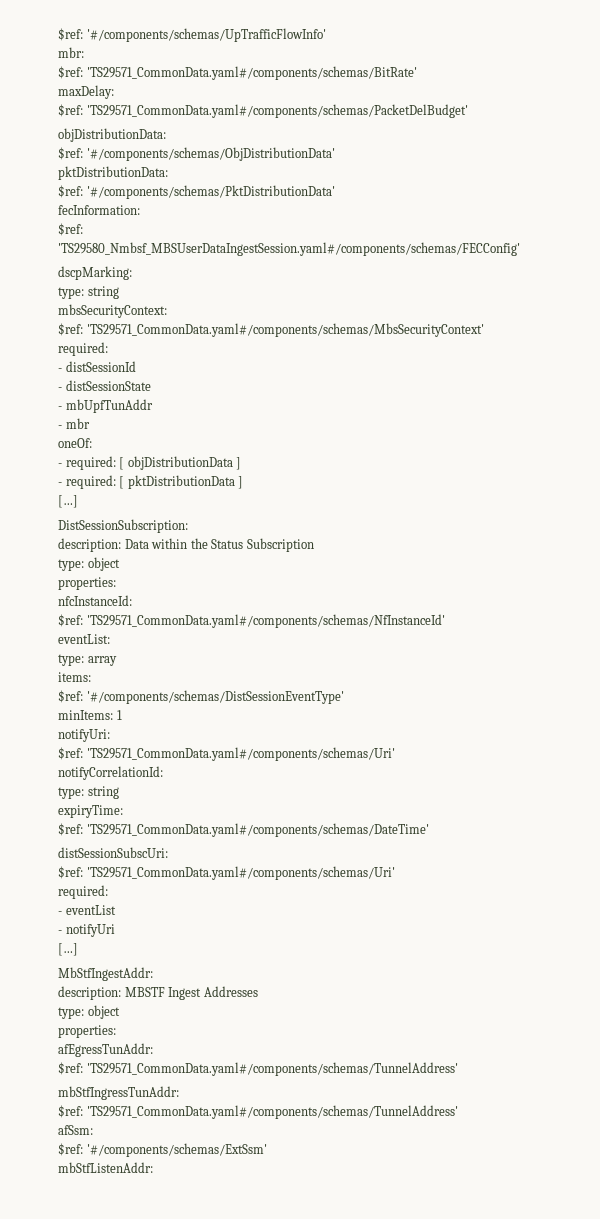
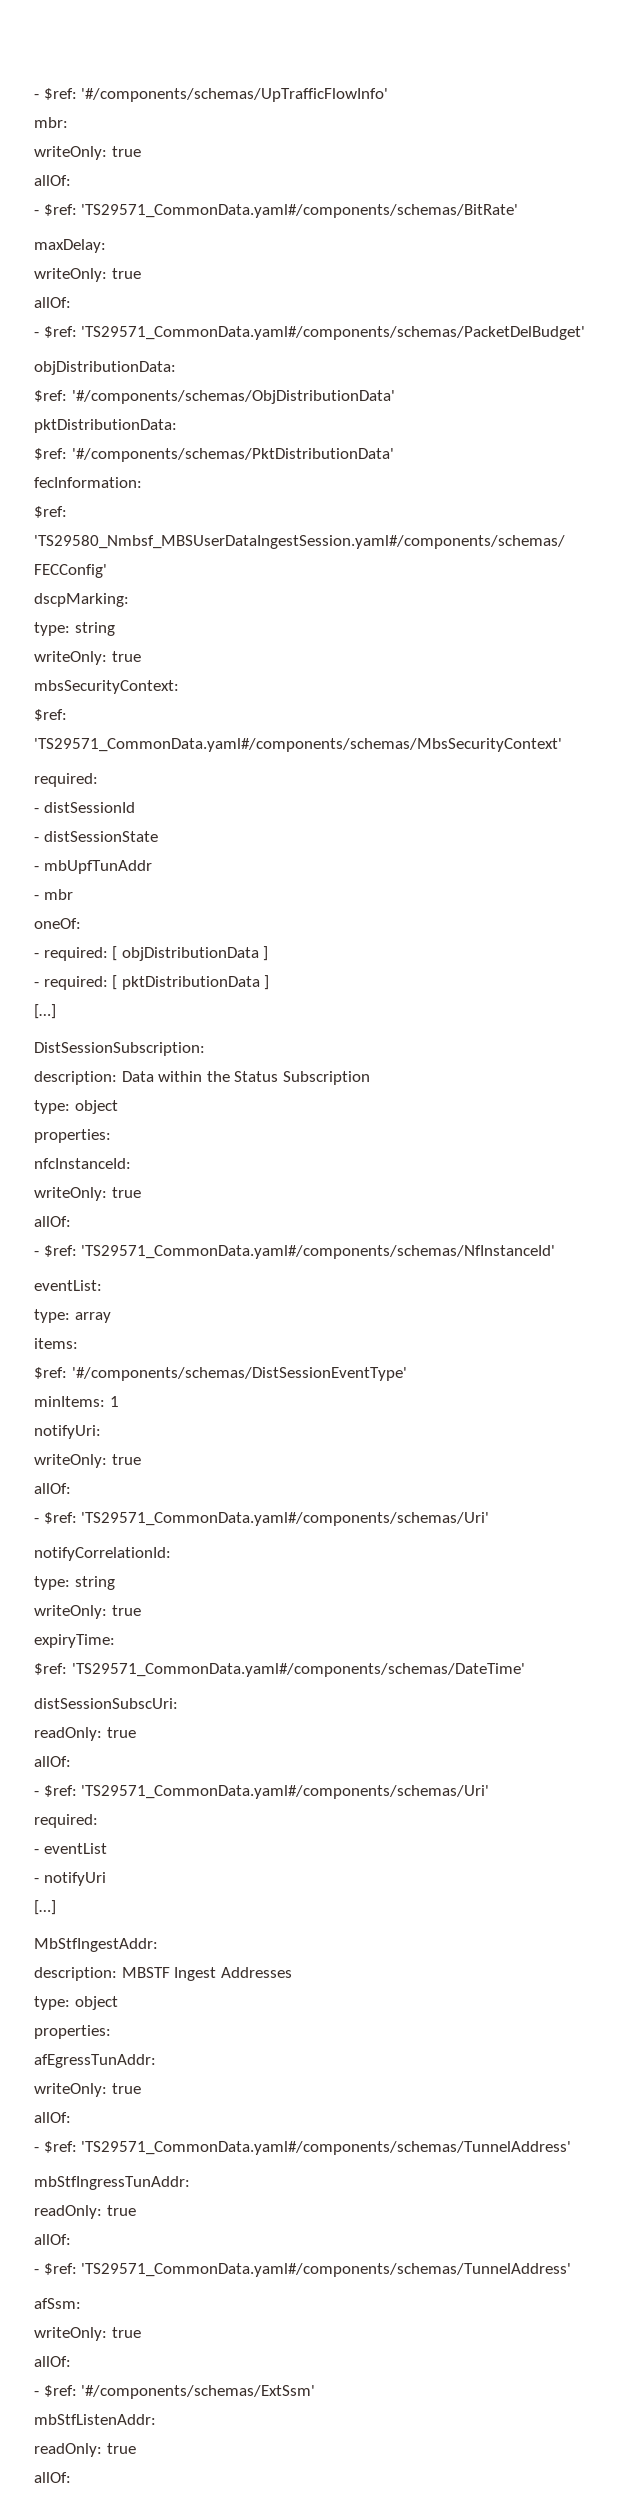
(58, 34) none -> [34,94,39,99] -
(84, 52) none -> [34,146,141,160] [34,175,71,186] [34,210,39,215] writeOnly: true // allOf: // -
(114, 92) none -> [34,268,141,282] [34,297,71,308] [34,332,39,337] writeOnly: true // allOf: // -
(119, 292) none -> [34,651,141,665] // writeOnly: true
(132, 600) none -> [34,1187,141,1201] [34,1216,71,1227] [34,1251,39,1256] writeOnly: true // allOf: // -
(110, 735) none -> [34,1454,141,1468] [34,1483,71,1494] [34,1518,39,1523] writeOnly: true // allOf: // -
(119, 792) none -> [34,1605,141,1619] // writeOnly: true
(168, 852) none -> [34,1727,136,1741] [34,1756,71,1767] [34,1791,39,1796] readOnly: true // allOf: // -
(153, 1050) none -> [34,2083,141,2097] [34,2112,71,2123] [34,2147,39,2152] writeOnly: true // allOf: // -
(179, 1093) none -> [34,2205,136,2219] [34,2234,71,2245] [34,2269,39,2274] readOnly: true // allOf: // -
(93, 1130) none -> [34,2327,141,2341] [34,2356,71,2367] [34,2391,39,2396] writeOnly: true // allOf: // -
(153, 1167) none -> [34,2443,136,2457] [34,2472,71,2483] // readOnly: true // allOf:

